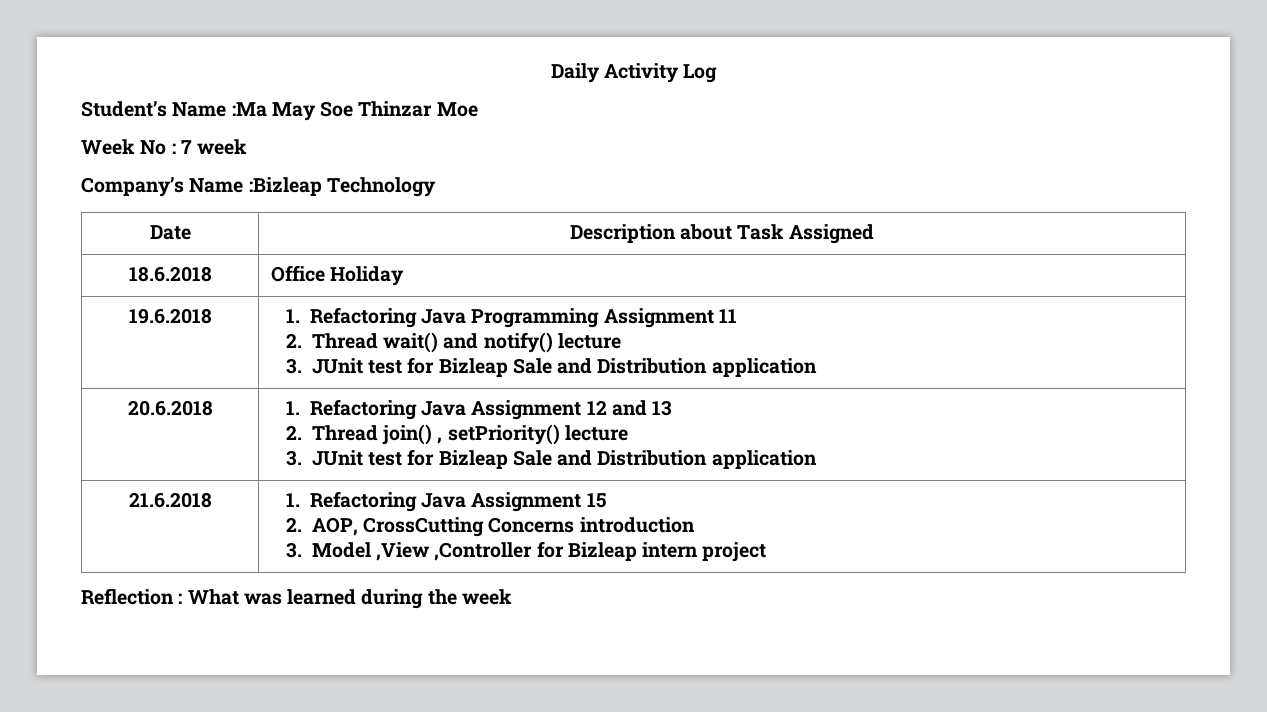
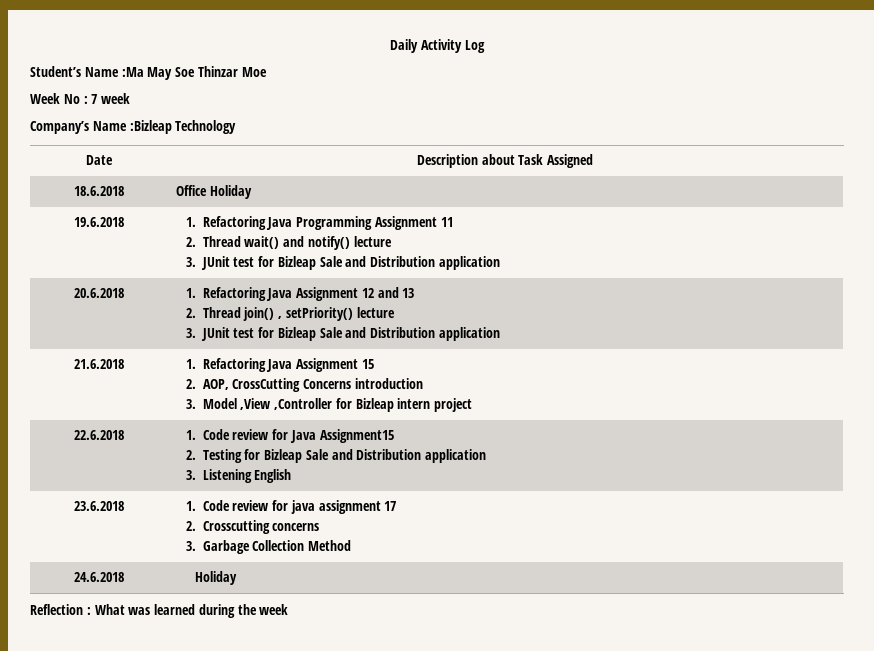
(767, 552) none -> [73,430,124,440] [185,429,394,443] [185,449,487,463] [185,469,292,483] [73,501,124,511] [185,500,397,514] [185,520,320,534] [185,540,352,554] [73,572,124,582] [195,571,238,585] // 22.6.2018 | 1. Code review for Java Assignment15 // 2. Testing for Bizleap Sale and Distribution application // 3. Listening English // 23.6.2018 | 1. Code review for java assignment 17 // 2. Crosscutting concerns // 3. Garbage Collection Method // 24.6.2018 | Holiday

